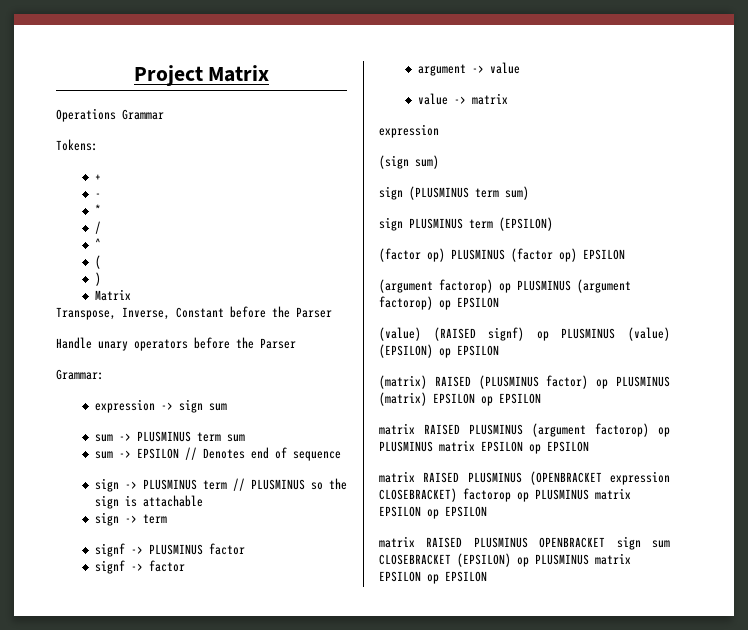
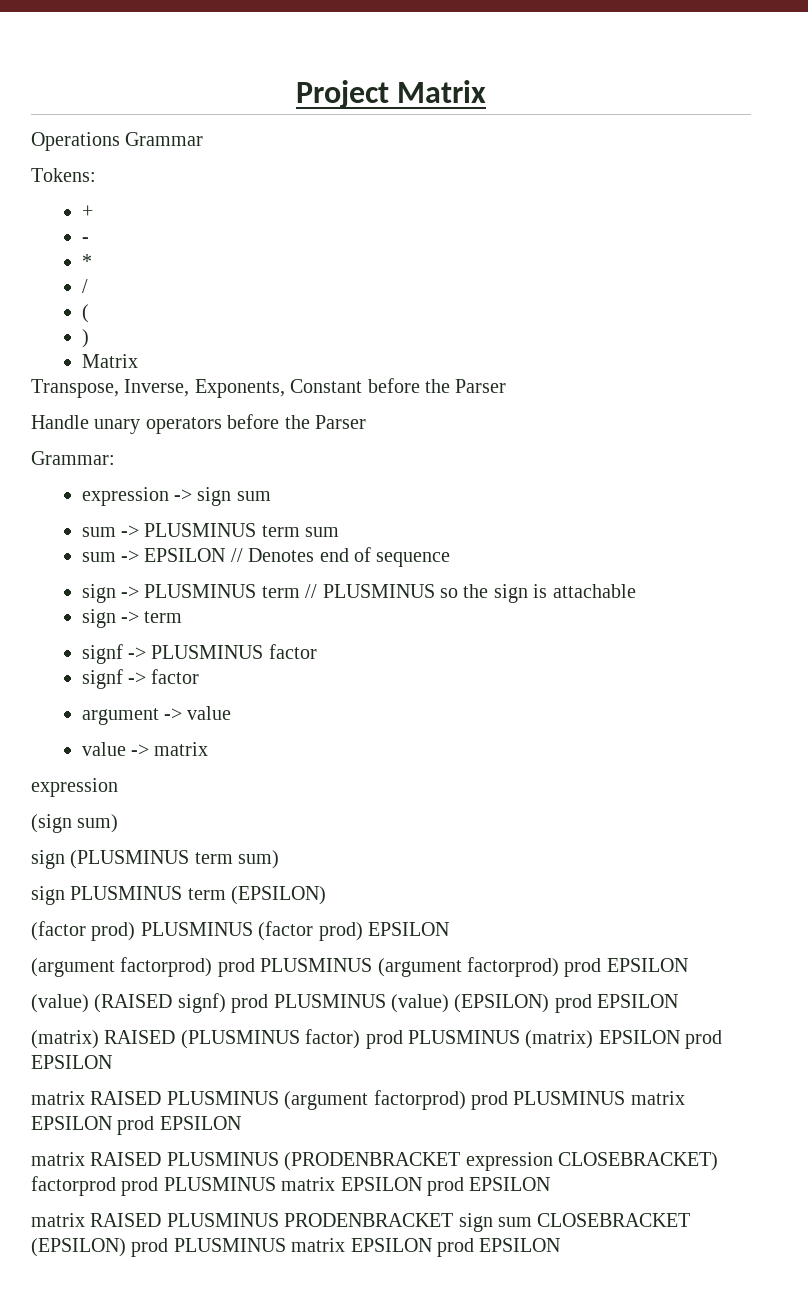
[94,238,101,249] // ^ -> (88, 286) none
(170, 313) none -> [194,379,285,398] Exponents,
[427,248,445,262] op) -> [91,922,136,941] prod)
[559,248,577,262] op) -> [318,922,363,941] prod)
[439,279,631,293] [379,296,451,310] factorop) op PLUSMINUS (argument factorop) op -> [120,957,602,977] factorprod) prod PLUSMINUS (argument factorprod) prod
[536,331,549,341] op -> [231,994,269,1013] prod
[439,348,451,358] op -> [554,994,592,1013] prod
[596,379,609,389] op -> [365,1030,403,1049] prod
[481,396,493,406] op -> [685,1030,723,1049] prod
[595,423,670,437] [379,440,589,454] [379,471,602,485] factorop) op PLUSMINUS matrix EPSILON op EPSILON // matrix RAISED PLUSMINUS (OPENBRACKET -> [373,1090,685,1110] [31,1116,241,1135] [31,1152,461,1171] factorprod) prod PLUSMINUS matrix EPSILON prod EPSILON // matrix RAISED PLUSMINUS (PRODENBRACKET
[463,488,631,502] [379,506,487,519] [379,536,606,548] factorop op PLUSMINUS matrix EPSILON op EPSILON // matrix RAISED PLUSMINUS OPENBRACKET -> [31,1176,551,1196] [31,1213,454,1227] factorprod prod PLUSMINUS matrix EPSILON prod EPSILON // matrix RAISED PLUSMINUS PRODENBRACKET
[517,553,631,567] [379,571,439,584] op PLUSMINUS matrix EPSILON op -> [131,1238,474,1257] prod PLUSMINUS matrix EPSILON prod

